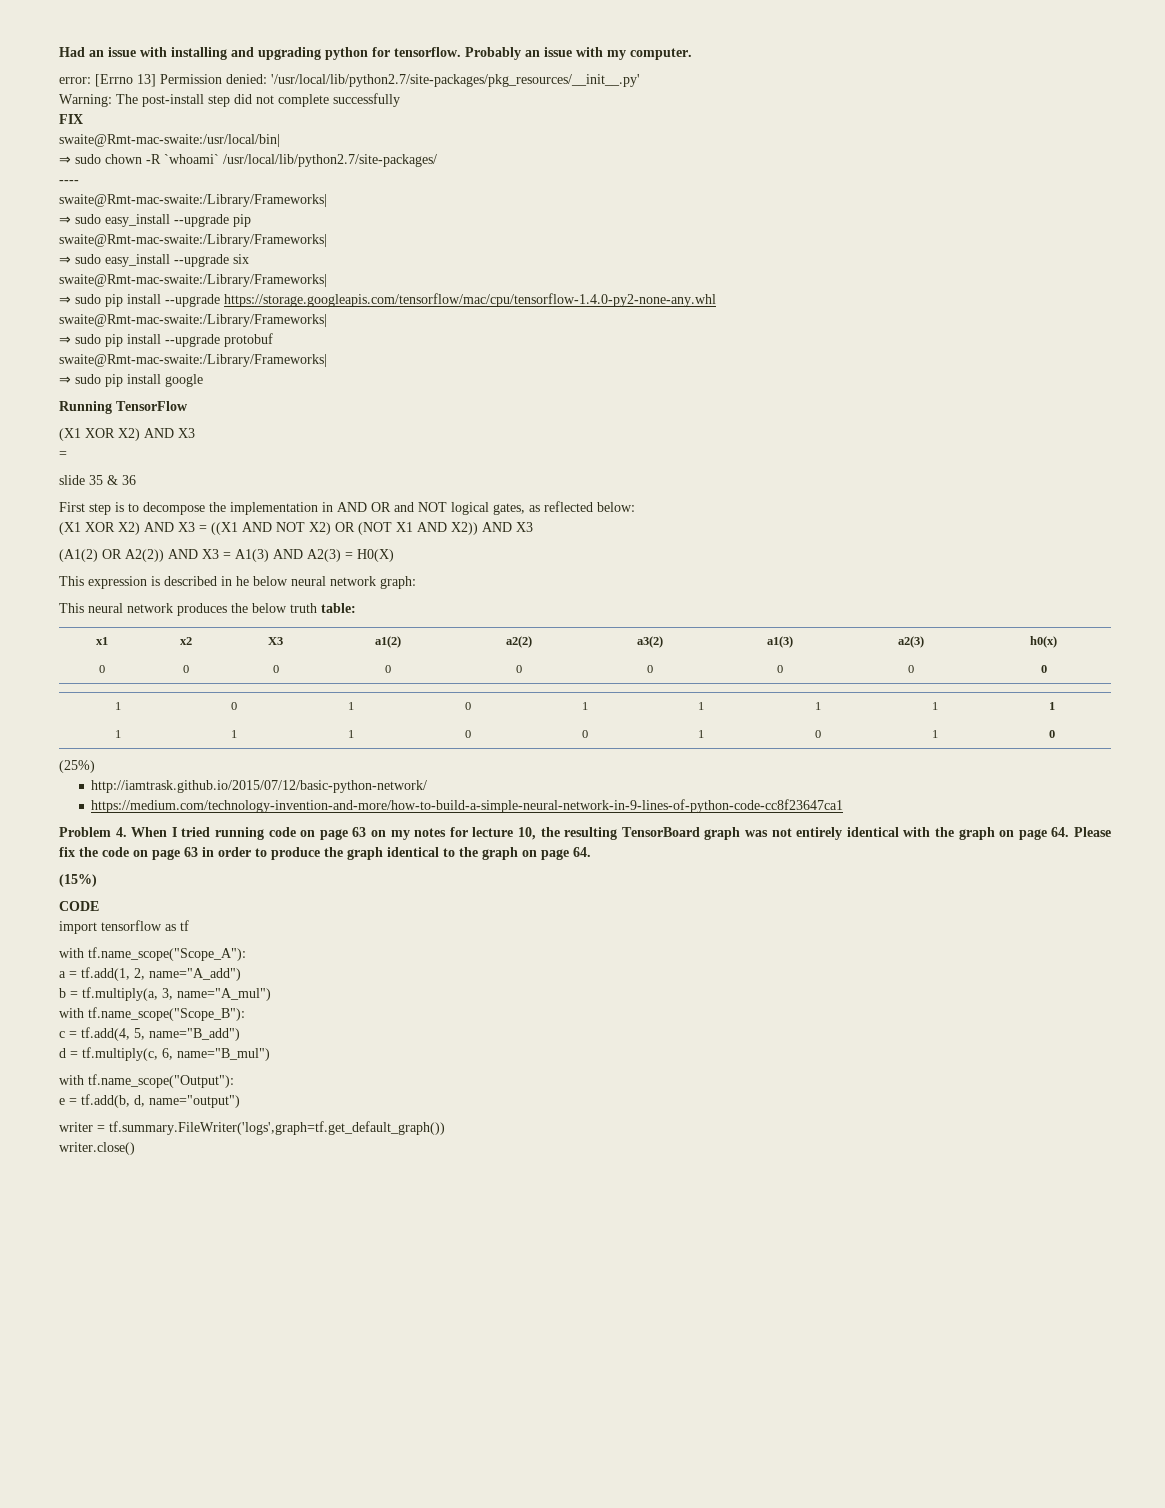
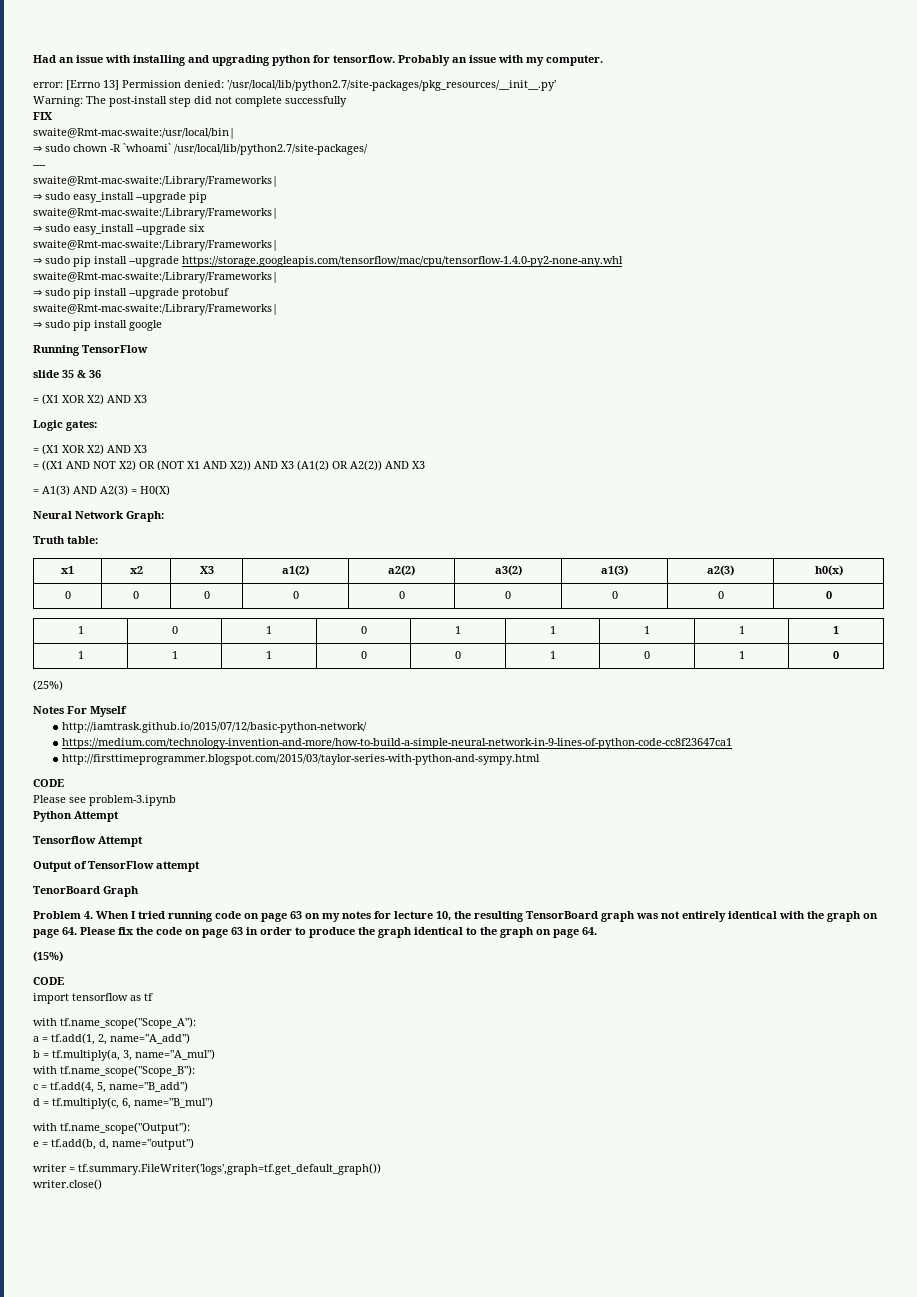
[59,428,195,441] [59,451,67,458] [59,475,136,485] [59,501,635,515] [59,522,195,535] (X1 XOR X2) AND X3 // = // slide 35 & 36 // First step is to decompose the implementation in AND OR and NOT logical gates, as reflected below: // (X1 XOR X2) AND X3 -> [33,370,101,378] [33,394,147,405] [33,420,97,431] [33,444,147,455] slide 35 & 36 // = (X1 XOR X2) AND X3 // Logic gates: // = (X1 XOR X2) AND X3 //
(533, 527) // -> (294, 465) none
(219, 554) none -> (425, 465) //
[59,576,416,589] [59,603,317,616] This expression is described in he below neural network graph: // This neural network produces the below truth -> [33,511,164,522] [33,536,65,544] Neural Network Graph: // Truth
(95, 766) none -> [33,706,127,717] // Notes For Myself
(844, 806) none -> [62,754,541,765] [33,779,64,787] [33,795,176,806] [33,811,119,822] [33,836,143,847] [33,861,200,872] [33,886,139,897] // http://firsttimeprogrammer.blogspot.com/2015/03/taylor-series-with-python-and-sympy.html // CODE // Please see problem-3.ipynb // Python Attempt // Tensorflow Attempt // Output of TensorFlow attempt // TenorBoard Graph

